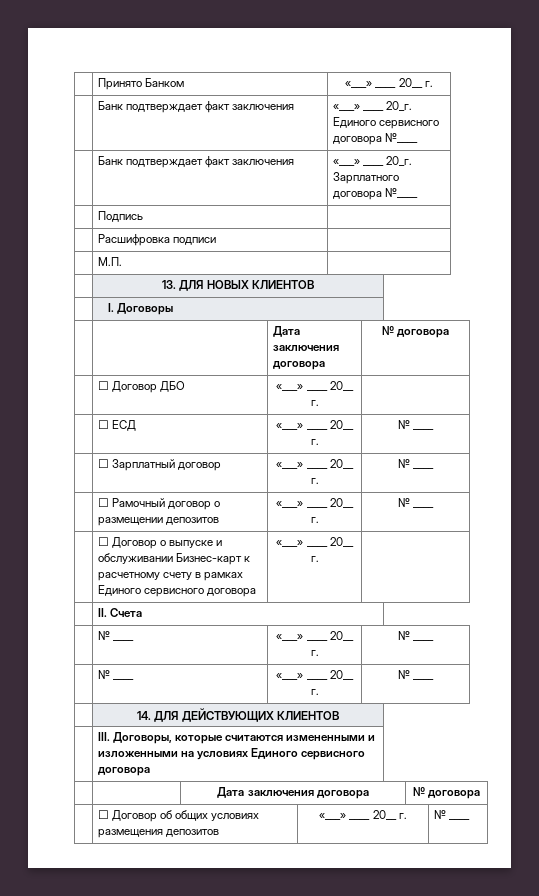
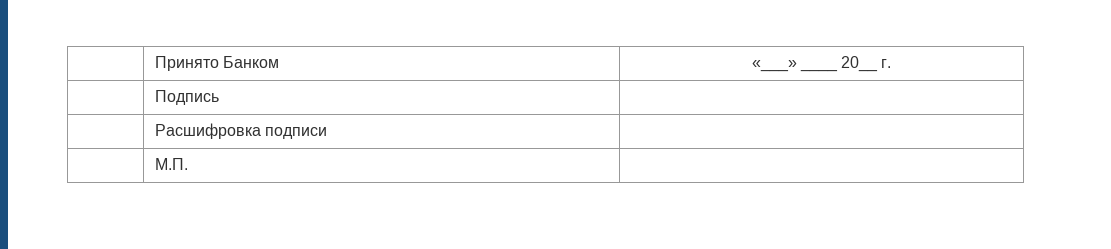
[97,101,295,113] [332,101,413,111] [332,117,440,129] [332,133,419,145] [97,156,295,168] [332,156,413,166] [332,172,399,184] [332,188,419,200] [97,211,143,222] [97,234,217,246] [97,257,122,266] [162,280,315,291] [107,303,173,315] [272,326,300,337] [272,345,339,351] [272,361,325,370] [381,326,450,338] [97,381,186,393] [276,381,354,391] [310,400,319,406] [97,420,137,431] [276,420,354,430] [310,439,319,445] [397,420,410,429] [413,429,435,430] [97,459,222,471] [276,459,354,469] [310,478,319,484] [397,459,410,468] [413,468,435,469] [97,498,221,510] [97,517,220,526] [276,498,354,508] [310,517,319,523] [397,498,410,507] [413,507,435,508] [97,537,223,549] [97,553,251,565] [97,572,244,581] [97,585,257,597] [276,537,354,547] [310,556,319,562] [97,608,143,617] [97,631,110,640] [113,640,135,641] [276,631,354,641] [310,650,319,656] [397,631,410,640] [413,640,435,641] [97,670,110,679] [113,679,135,680] [276,670,354,680] [310,689,319,695] [397,670,410,679] [413,679,435,680] [137,708,340,722] [97,732,376,744] [97,748,366,760] [97,767,150,776] [217,787,369,799] [412,787,481,799] [97,810,260,822] [97,829,220,838] [319,810,407,820] [433,810,446,819] [449,819,471,820] Банк подтверждает факт заключения | «___» ____ 20_г. Единого сервисного договора №____ // | Банк подтверждает факт заключения | «___» ____ 20_г. Зарплатного договора №____ // | Подпись | // | Расшифровка подписи | // | М.П. | // | 13. ДЛЯ НОВЫХ КЛИЕНТОВ // | I. Договоры // | | Дата заключения договора | № договора // | ☐ Договор ДБО | «___» ____ 20__ г. | // | ☐ ЕСД | «___» ____ 20__ г. | № ____ // | ☐ Зарплатный договор | «___» ____ 20__ г. | № ____ // | ☐ Рамочный договор о размещении депозитов | «___» ____ 20__ г. | № ____ // | ☐ Договор о выпуске и обслуживании Бизнес-карт к расчетному счету в рамках Единого сервисного договора | «___» ____ 20__ г. | // | II. Счета // | № ____ | «___» ____ 20__ г. | № ____ // | № ____ | «___» ____ 20__ г. | № ____ // | 14. ДЛЯ ДЕЙСТВУЮЩИХ КЛИЕНТОВ // | III. Договоры, которые считаются измененными и изложенными на условиях Единого сервисного договора // | | Дата заключения договора | № договора // | ☐ Договор об общих условиях размещения депозитов | «___» ____ 20__ г. | № ____ -> [155,90,220,105] [155,123,328,139] [155,158,189,170] Подпись | // | Расшифровка подписи | // | М.П. |

